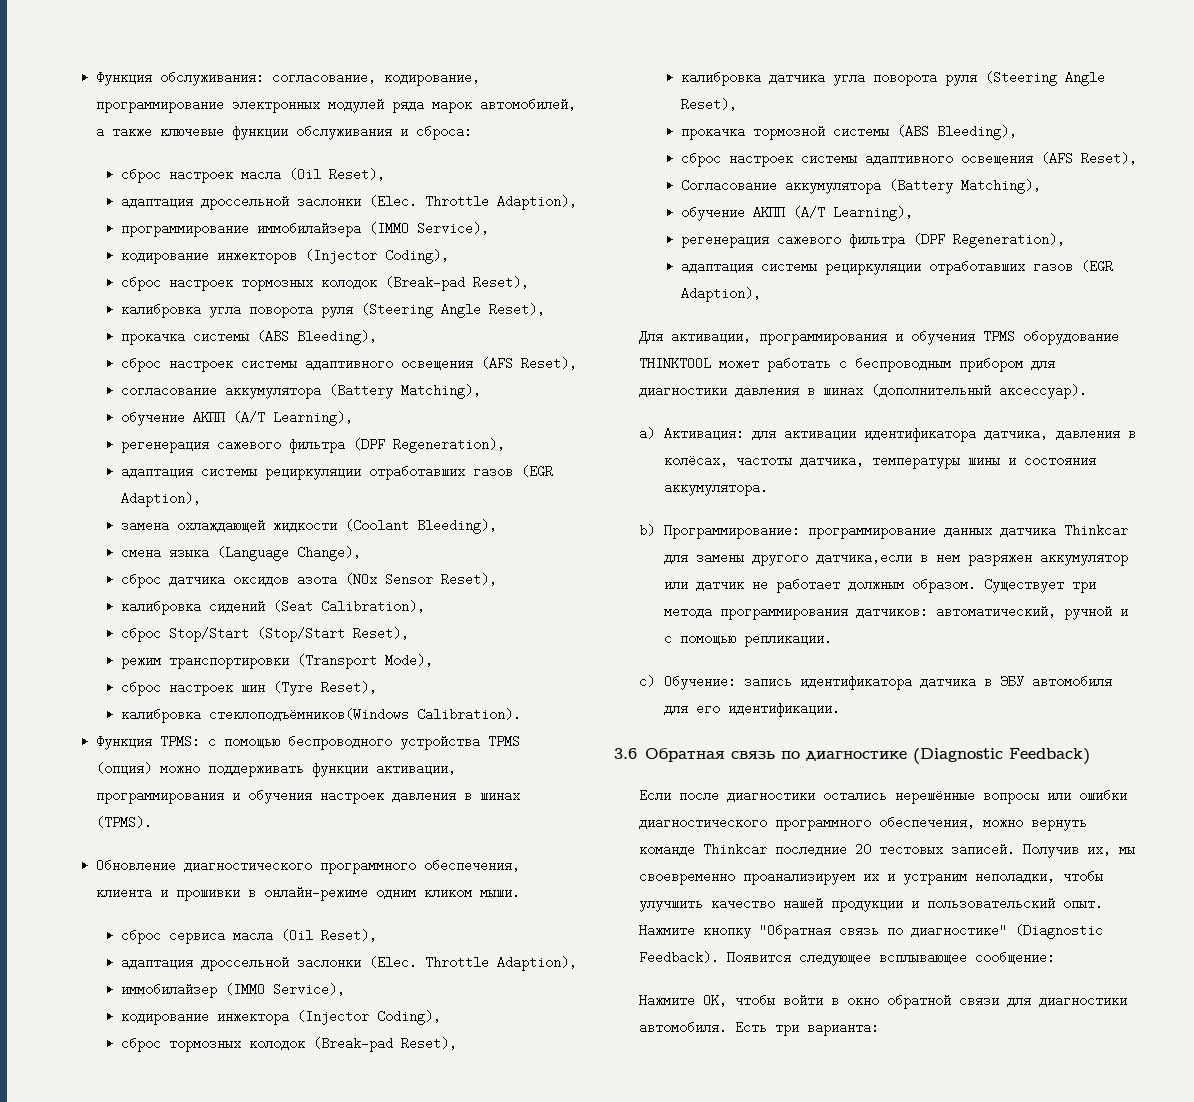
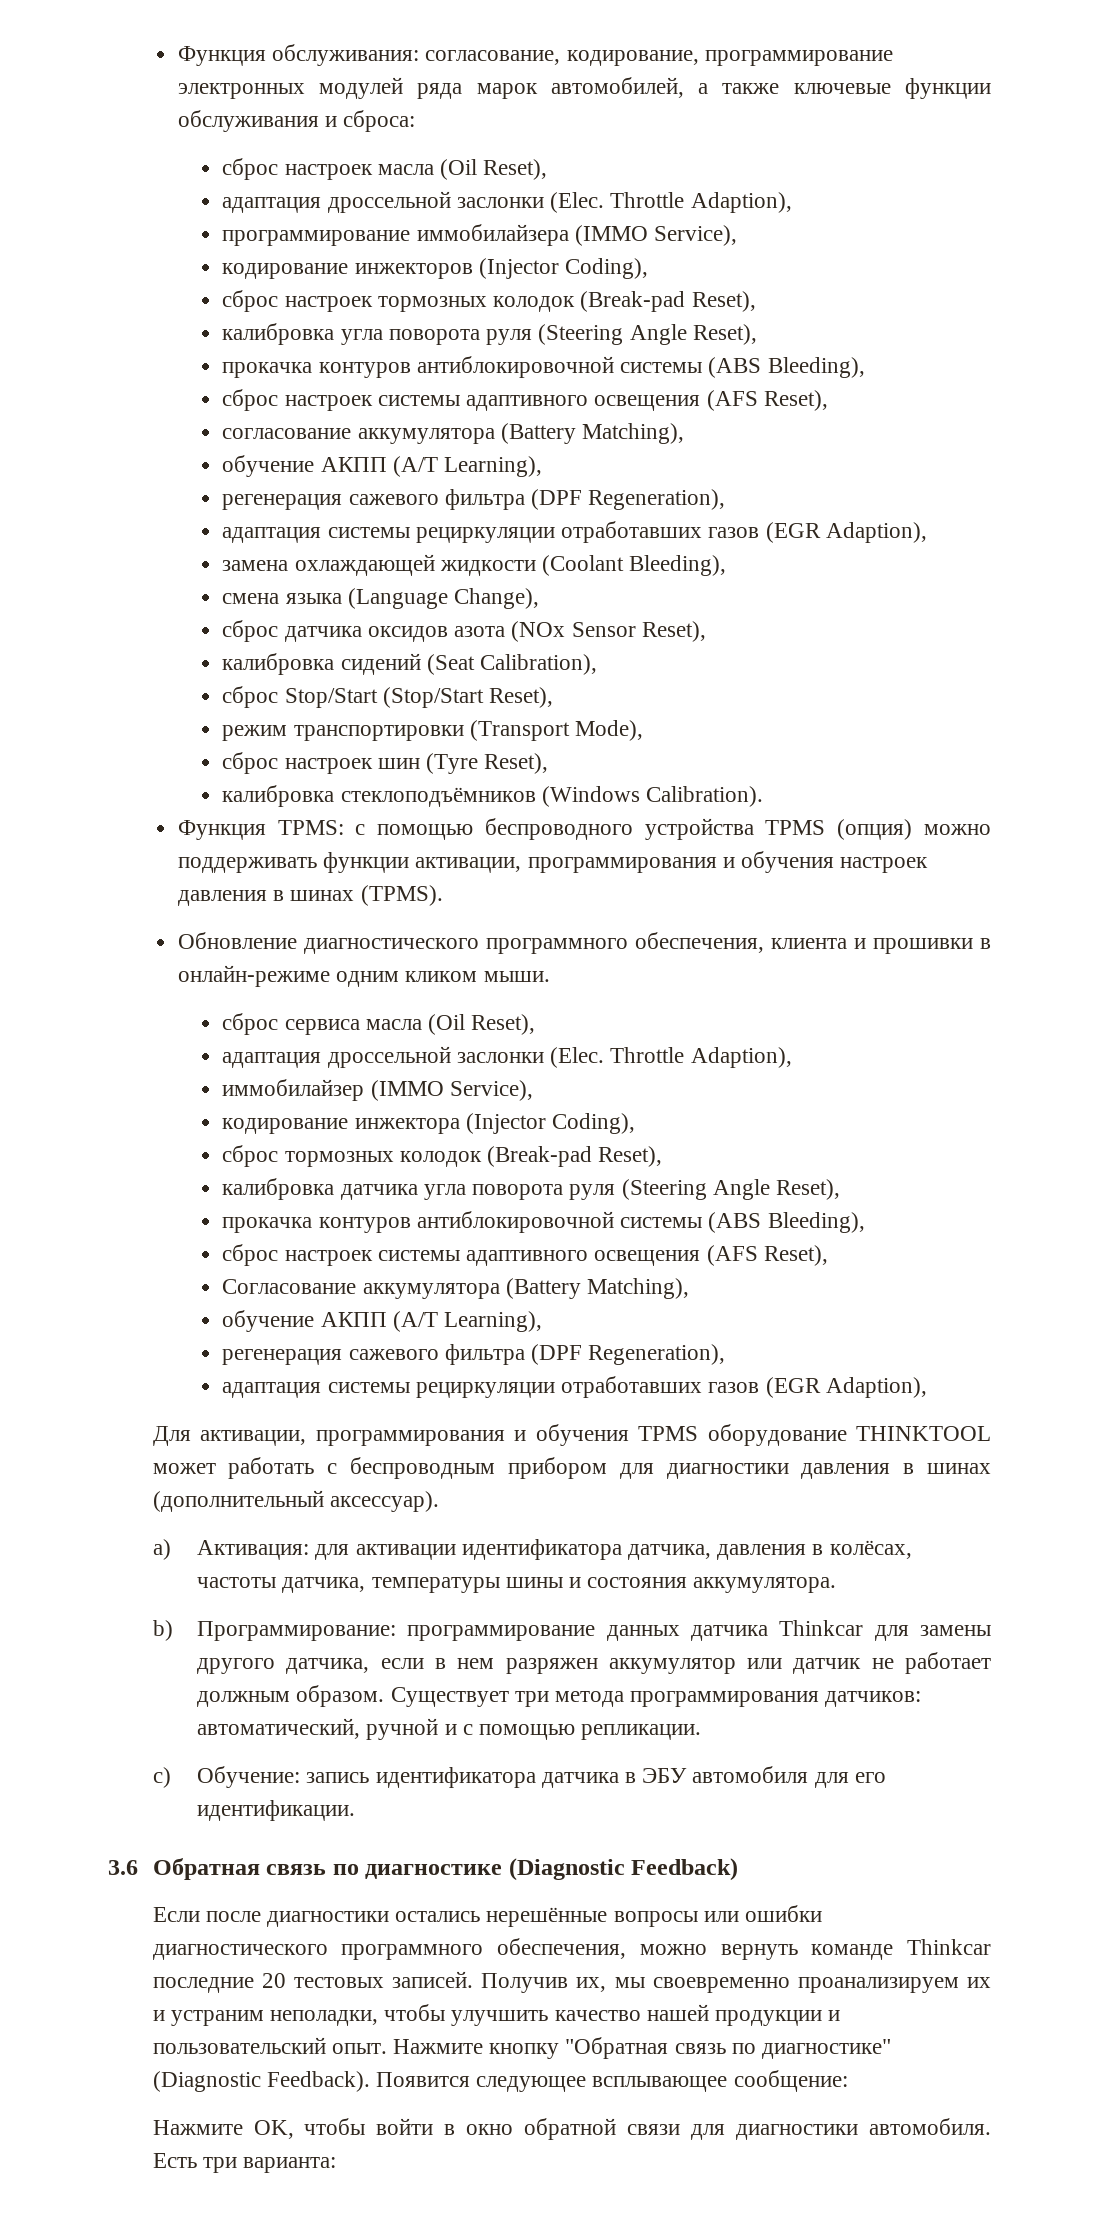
(186, 336) none -> [318,356,614,378] контуров антиблокировочной
[209,706,410,722] стеклоподъёмников(Windows -> [340,786,640,807] стеклоподъёмников (Windows
[753,123,826,140] тормозной -> [318,1211,614,1233] контуров антиблокировочной
[816,549,913,565] датчика,если -> [286,1658,424,1674] датчика, если

